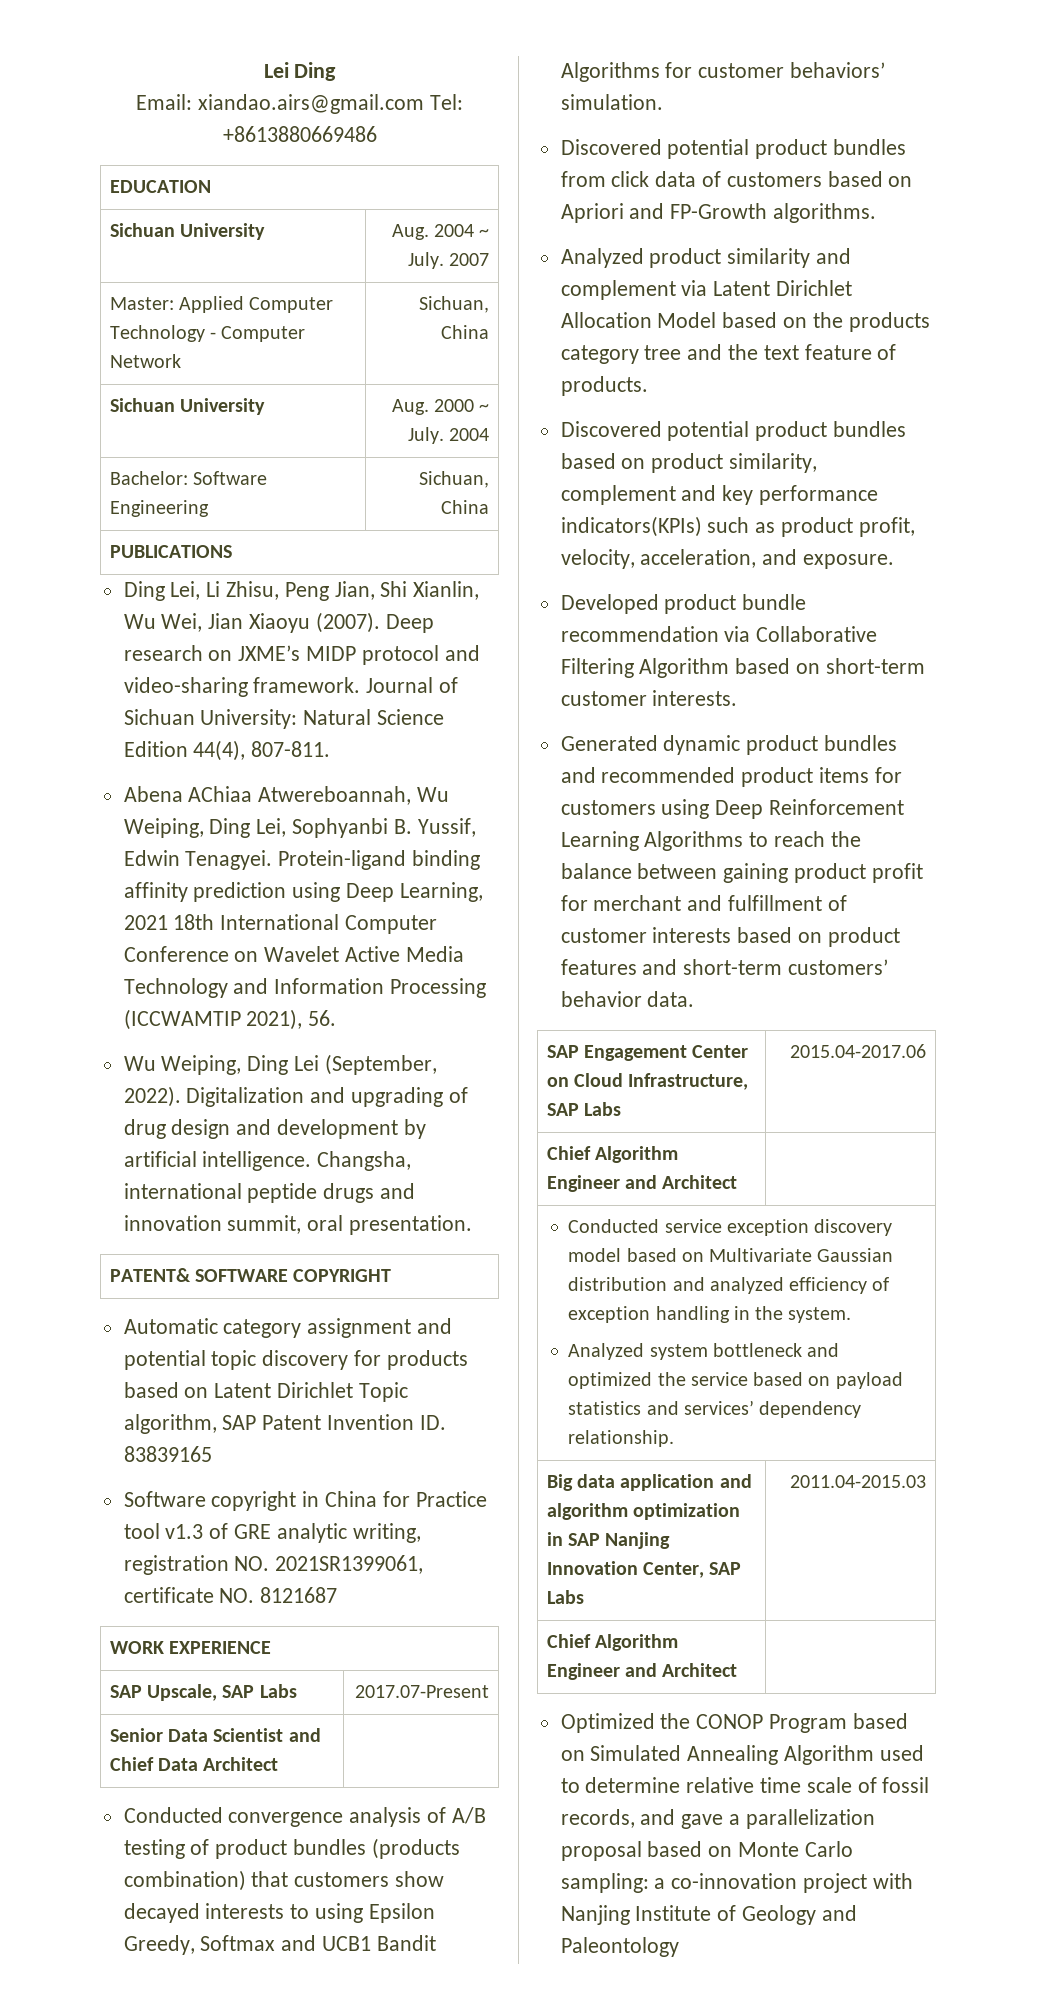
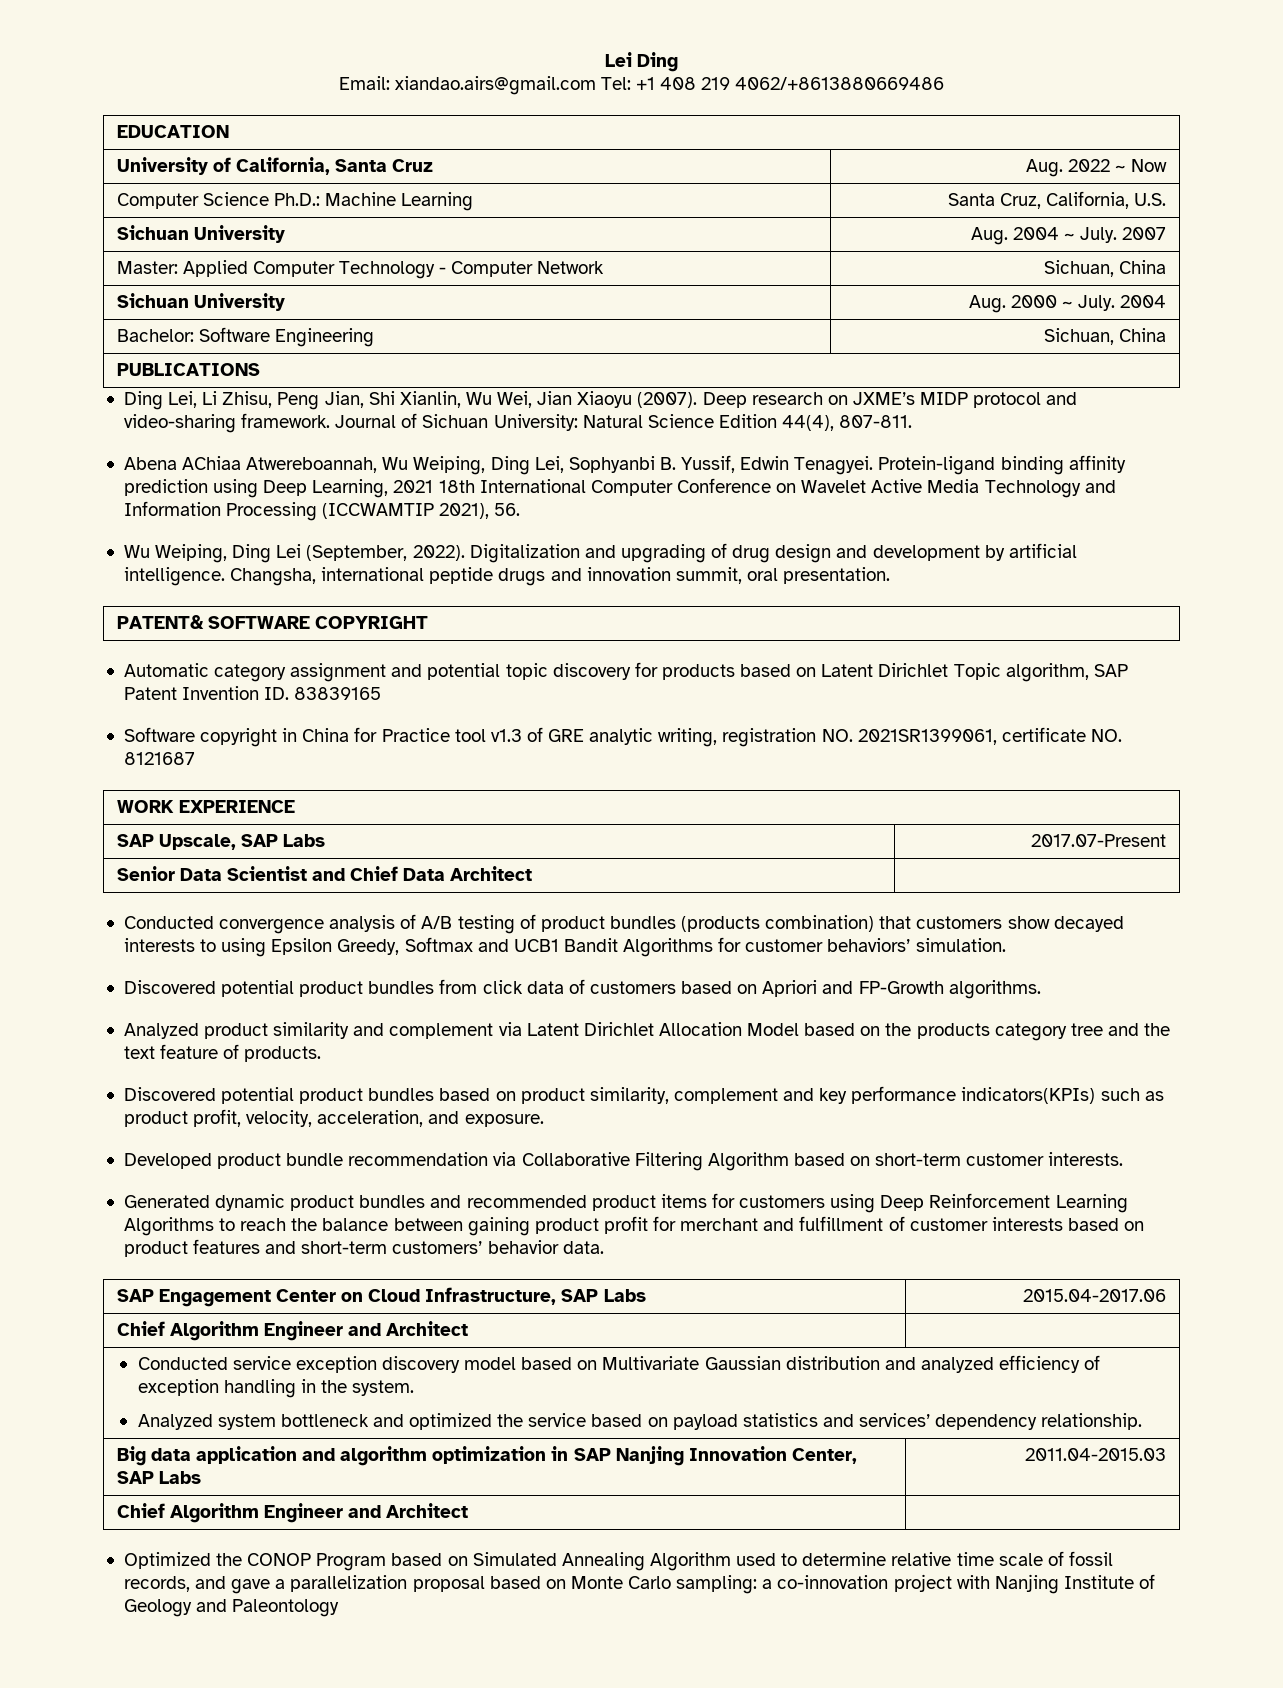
[222,126,377,142] [109,180,211,193] +8613880669486 // EDUCATION -> [636,77,945,90] [116,125,229,138] [116,157,434,175] [1025,159,1168,177] [116,192,474,211] [947,191,1167,209] +1 408 219 4062/+8613880669486 // EDUCATION // University of California, Santa Cruz | Aug. 2022 ~ Now // Computer Science Ph.D.: Machine Learning | Santa Cruz, California, U.S.

